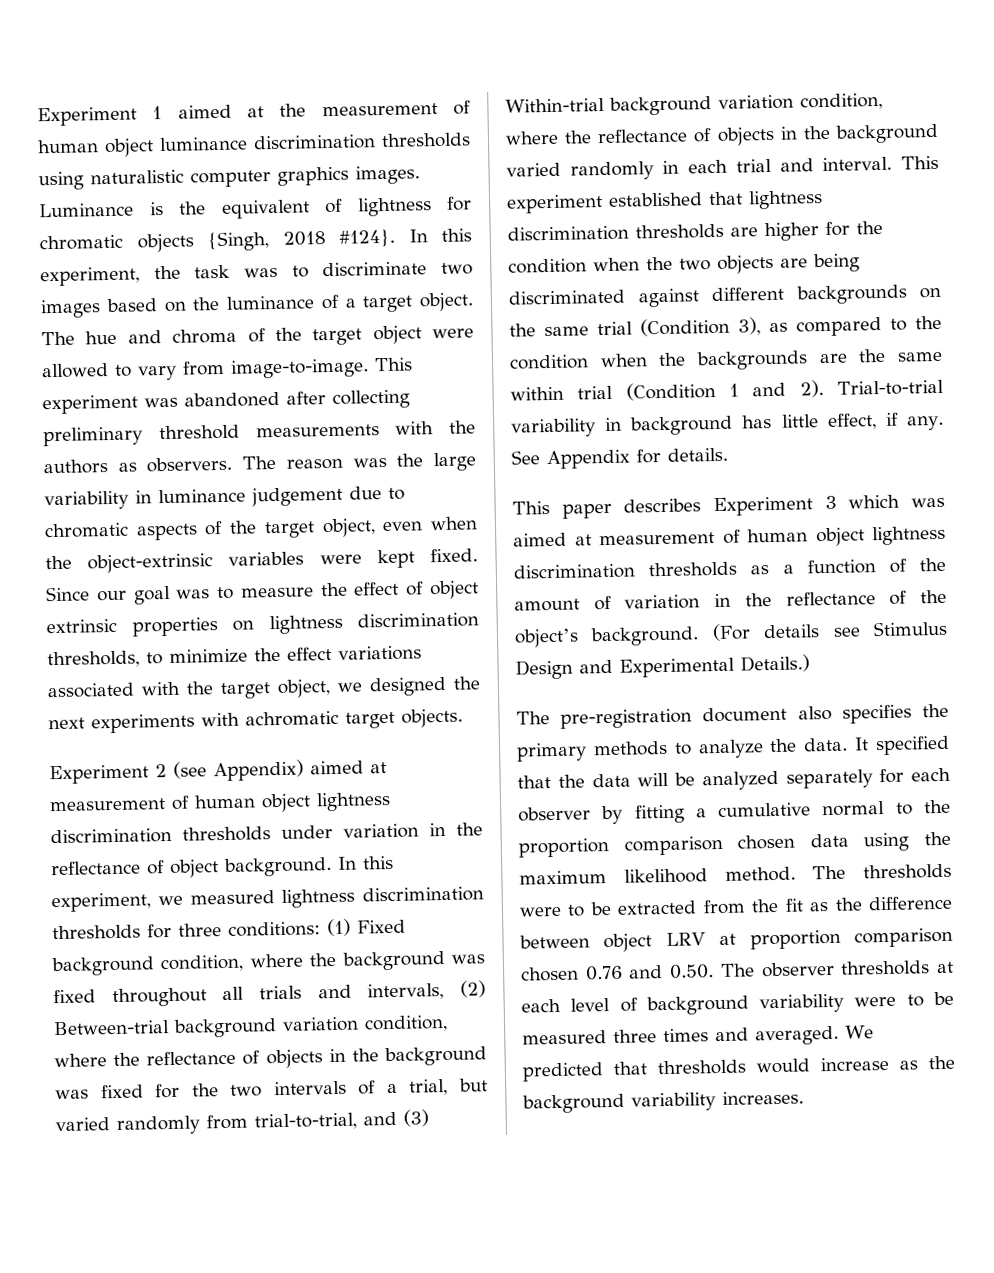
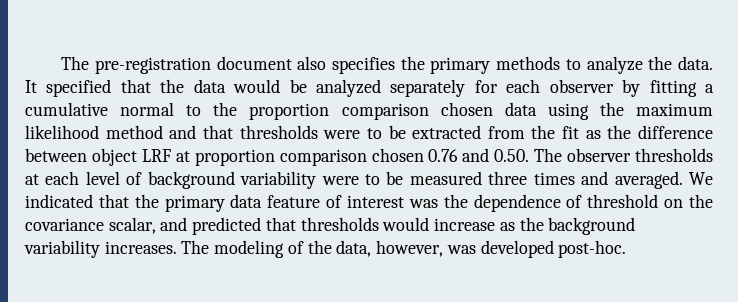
[37,100,471,127] [37,132,471,158] [38,165,420,191] [39,196,472,219] [39,228,472,253] [40,261,473,287] [40,292,474,319] [41,325,474,346] [41,357,413,381] [42,389,410,415] [43,420,476,447] [43,452,477,475] [44,486,405,511] [44,516,479,541] [45,548,478,574] [46,580,479,605] [46,612,479,637] [47,645,422,669] [47,676,480,700] [48,708,463,734] [49,759,387,785] [49,791,391,813] [50,822,483,845] [51,855,394,878] [51,886,484,913] [52,918,406,941] [51,951,485,977] [53,980,486,1008] [53,1014,448,1038] [54,1046,488,1069] [55,1078,488,1100] [55,1109,429,1135] [505,92,883,116] [505,123,939,146] [506,155,939,181] [507,190,823,214] [507,220,883,242] [508,253,860,274] [508,284,941,308] [509,315,942,337] [509,348,943,371] [510,379,945,401] [511,412,945,438] [511,447,728,470] [512,494,945,519] [513,525,946,547] [513,557,946,580] [514,589,947,612] [514,620,948,648] [515,654,810,680] Experiment 1 aimed at the measurement of human object luminance discrimination thresholds using naturalistic computer graphics images. Luminance is the equivalent of lightness for chromatic objects {Singh, 2018 #124}. In this experiment, the task was to discriminate two images based on the luminance of a target object. The hue and chroma of the target object were allowed to vary from image-to-image. This experiment was abandoned after collecting preliminary threshold measurements with the authors as observers. The reason was the large variability in luminance judgement due to chromatic aspects of the target object, even when the object-extrinsic variables were kept fixed. Since our goal was to measure the effect of object extrinsic properties on lightness discrimination thresholds, to minimize the effect variations associated with the target object, we designed the next experiments with achromatic target objects. // Experiment 2 (see Appendix) aimed at measurement of human object lightness discrimination thresholds under variation in the reflectance of object background. In this experiment, we measured lightness discrimination thresholds for three conditions: (1) Fixed background condition, where the background was fixed throughout all trials and intervals, (2) Between-trial background variation condition, where the reflectance of objects in the background was fixed for the two intervals of a trial, but varied randomly from trial-to-trial, and (3) Within-trial background variation condition, where the reflectance of objects in the background varied randomly in each trial and interval. This experiment established that lightness discrimination thresholds are higher for the condition when the two objects are being discriminated against different backgrounds on the same trial (Condition 3), as compared to the condition when the backgrounds are the same within trial (Condition 1 and 2). Trial-to-trial variability in background has little effect, if any. See Appendix for details. // This paper describes Experiment 3 which was aimed at measurement of human object lightness discrimination thresholds as a function of the amount of variation in the reflectance of the object’s background. (For details see Stimulus Design and Experimental Details.) // -> (61, 63) none
[637,772,670,787] will -> [233,79,281,93] would
[724,865,847,882] method. The -> [105,125,233,139] method and that
[665,932,706,946] LRV -> [141,149,171,162] LRF
(874, 1032) none -> [25,194,713,212] [25,217,188,234] indicated that the primary data feature of interest was the dependence of threshold on the covariance scalar, and
(804, 1097) none -> [181,240,627,258] The modeling of the data, however, was developed post-hoc.

